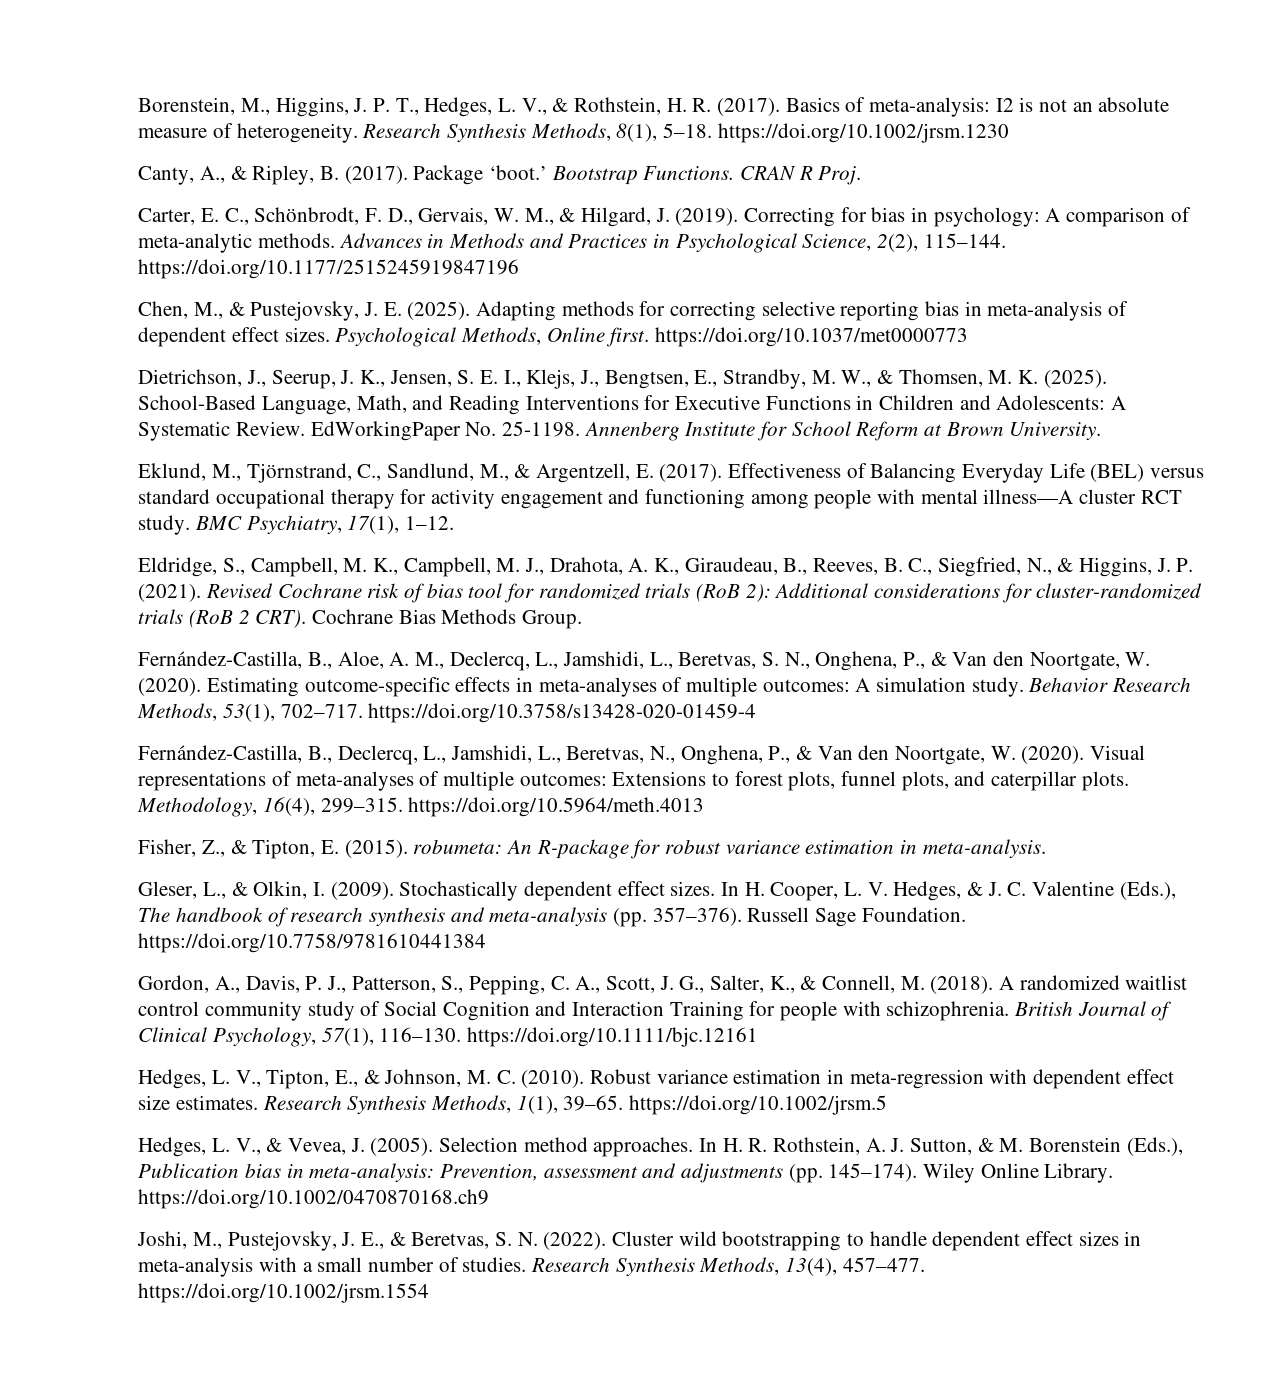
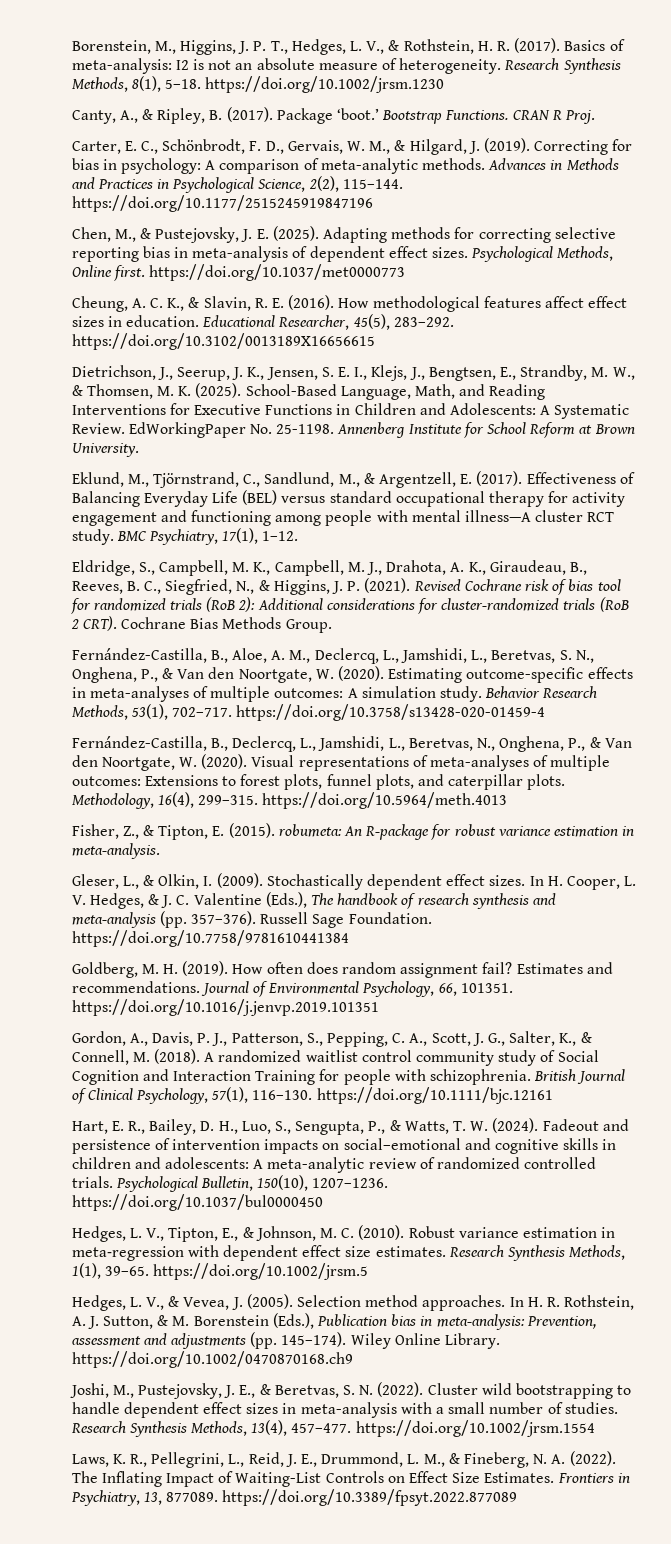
(969, 337) none -> [71,295,628,312] [71,314,454,330] [71,333,375,350] // Cheung, A. C. K., & Slavin, R. E. (2016). How methodological features affect effect sizes in education. Educational Researcher, 45(5), 283–292. https://doi.org/10.3102/0013189X16656615
(487, 943) none -> [71,961,613,978] [71,981,513,997] [71,999,379,1016] // Goldberg, M. H. (2019). How often does random assignment fail? Estimates and recommendations. Journal of Environmental Psychology, 66, 101351. https://doi.org/10.1016/j.jenvp.2019.101351
(758, 1037) none -> [71,1118,629,1135] [71,1138,617,1154] [71,1157,597,1173] [71,1175,389,1192] [71,1194,323,1211] // Hart, E. R., Bailey, D. H., Luo, S., Sengupta, P., & Watts, T. W. (2024). Fadeout and persistence of intervention impacts on social–emotional and cognitive skills in children and adolescents: A meta-analytic review of randomized controlled trials. Psychological Bulletin, 150(10), 1207–1236. https://doi.org/10.1037/bul0000450
(430, 1293) none -> [71,1451,616,1468] [71,1471,630,1487] [70,1489,518,1506] // Laws, K. R., Pellegrini, L., Reid, J. E., Drummond, L. M., & Fineberg, N. A. (2022). The Inflating Impact of Waiting-List Controls on Effect Size Estimates. Frontiers in Psychiatry, 13, 877089. https://doi.org/10.3389/fpsyt.2022.877089

